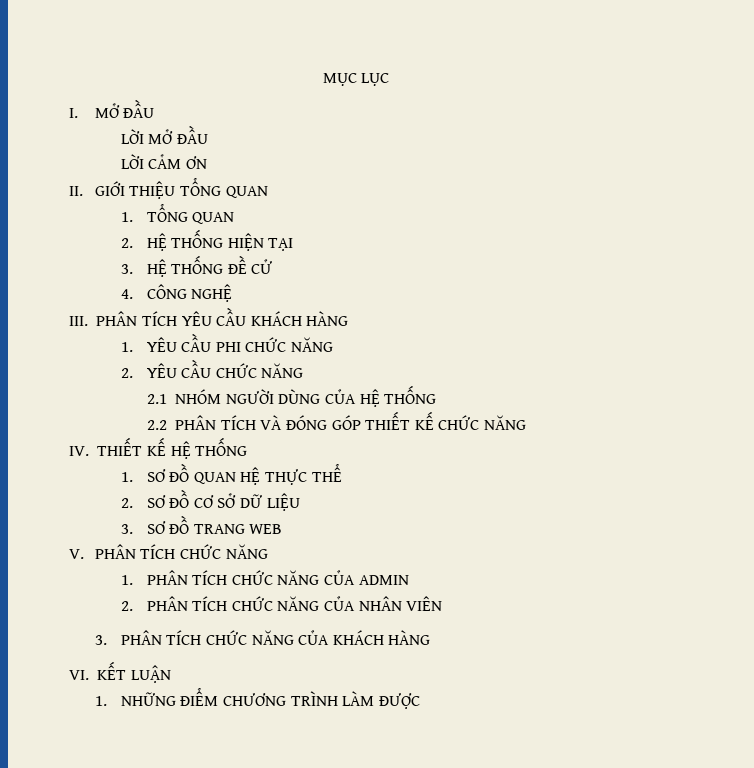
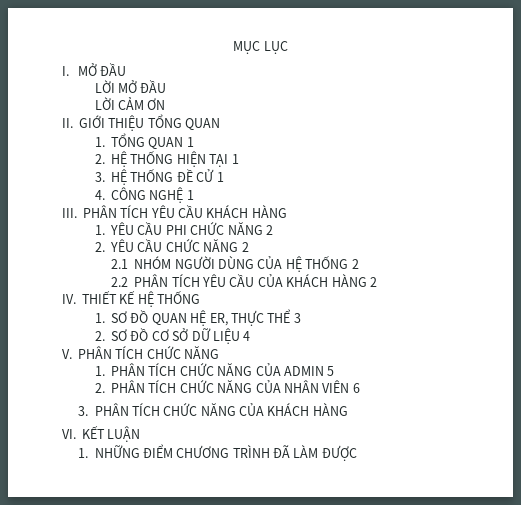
(235, 218) none -> [186,137,194,147] 1
(294, 244) none -> [231,154,239,164] 1
(273, 266) none -> [216,172,224,182] 1
(233, 293) none -> [186,190,194,200] 1
(334, 344) none -> [265,225,273,235] 2
(304, 370) none -> [241,242,249,252] 2
(437, 395) none -> [351,259,359,269] 2
[260,412,526,430] VÀ ĐÓNG GÓP THIẾT KẾ CHỨC NĂNG -> [202,274,377,287] YÊU CẦU CỦA KHÁCH HÀNG 2
(261, 476) none -> [209,313,228,326] ER,
(342, 473) none -> [293,313,301,323] 3
[120,516,283,534] // 3. SƠ ĐỒ TRANG WEB -> [243,331,251,341] 4
(409, 580) none -> [327,366,335,376] 5
(443, 603) none -> [352,383,360,393] 6
(338, 698) none -> [273,445,291,458] ĐÃ

